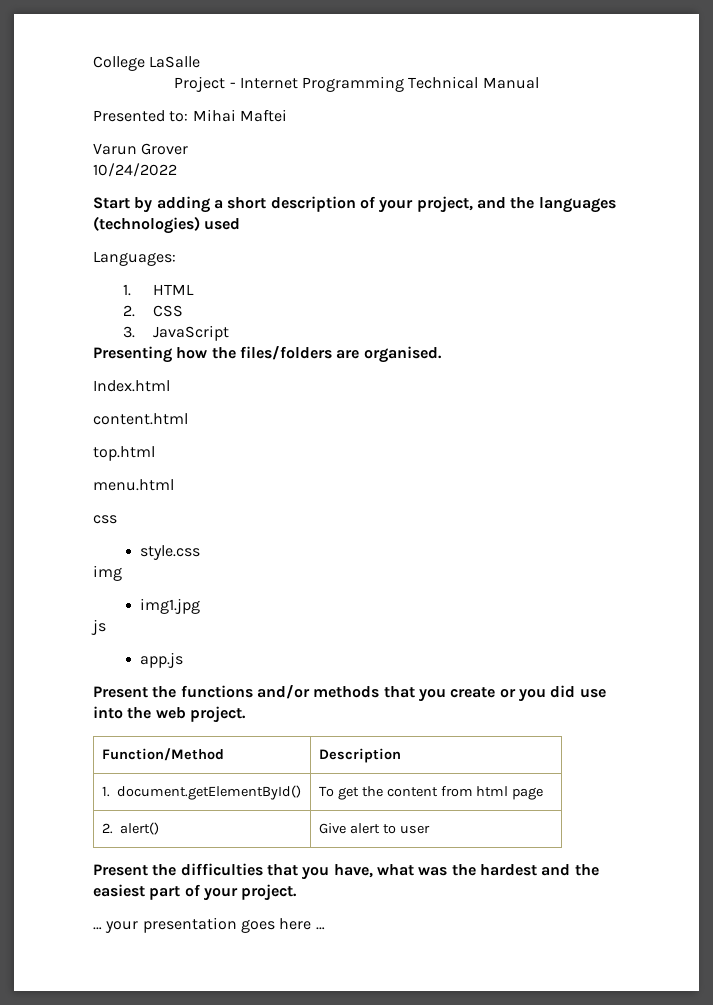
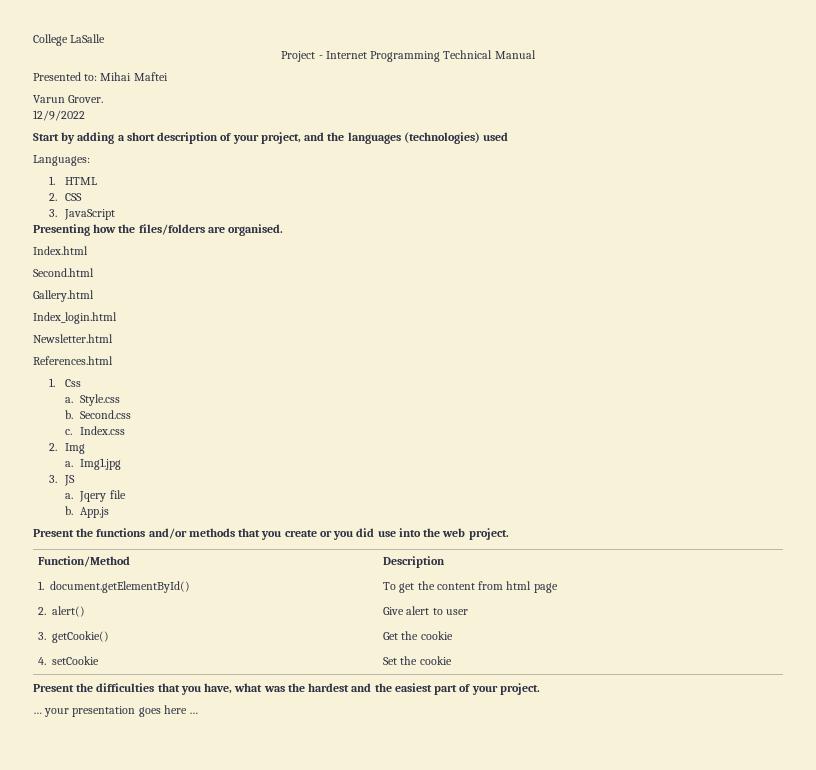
[141,143,189,155] [93,163,177,177] Grover // 10/24/2022 -> [68,95,104,103] [33,110,85,121] Grover. // 12/9/2022
[93,413,188,425] [93,446,155,461] [93,479,174,491] [93,515,117,524] [140,545,201,560] [93,565,122,581] [140,598,201,614] [91,619,106,635] [140,652,184,668] content.html // top.html // menu.html // css // style.css // img // img1.jpg // js // app.js -> [33,268,94,277] [33,290,94,302] [33,312,117,324] [33,334,113,343] [33,356,113,365] [48,378,81,387] [64,394,121,406] [64,410,132,419] [64,426,126,435] [48,443,85,454] [64,458,122,470] [48,475,75,486] [64,490,126,502] [64,506,110,518] Second.html // Gallery.html // Index_login.html // Newsletter.html // References.html // 1. Css // a. Style.css // b. Second.css // c. Index.css // 2. Img // a. Img1.jpg // 3. JS // a. Jqery file // b. App.js
(430, 829) none -> [38,631,110,643] [383,631,453,640] [38,656,100,665] [383,656,452,665] // 3. getCookie() | Get the cookie // 4. setCookie | Set the cookie

